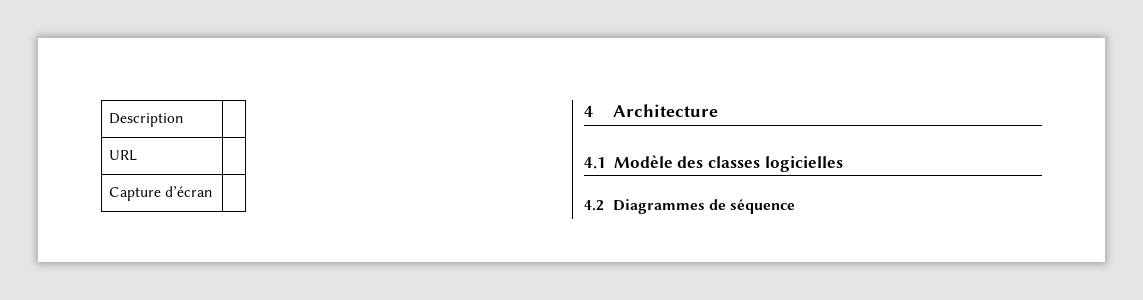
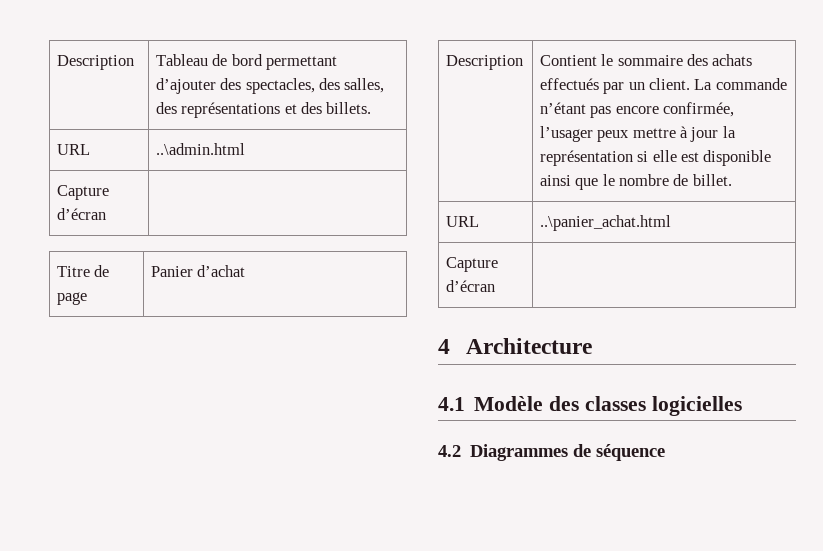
[108,113,183,127] [108,150,137,161] Description | // URL | -> [56,55,134,70] [155,54,338,70] [155,78,385,94] [155,102,372,118] [56,144,90,155] [155,143,245,155] [56,185,109,200] [56,208,106,220] [56,265,110,277] [56,292,87,305] [150,265,246,277] [445,55,523,70] [539,54,753,66] [539,78,787,94] [539,102,735,118] [539,126,736,142] [539,150,772,166] [539,174,732,190] [445,216,479,227] [539,215,671,231] Description | Tableau de bord permettant d’ajouter des spectacles, des salles, des représentations et des billets. // URL | ..\admin.html // Capture d’écran | // Titre de page | Panier d’achat // Description | Contient le sommaire des achats effectués par un client. La commande n’étant pas encore confirmée, l’usager peux mettre à jour la représentation si elle est disponible ainsi que le nombre de billet. // URL | ..\panier_achat.html

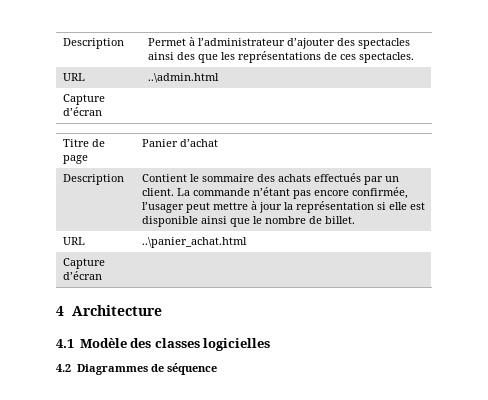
[56,55,134,70] [155,54,338,70] [155,78,385,94] [155,102,372,118] Description | Tableau de bord permettant d’ajouter des spectacles, des salles, des représentations et des billets. -> [62,38,124,49] [147,37,410,49] [147,51,414,63] Description | Permet à l’administrateur d’ajouter des spectacles ainsi des que les représentations de ces spectacles.
[597,130,630,142] peux -> [185,202,210,213] peut

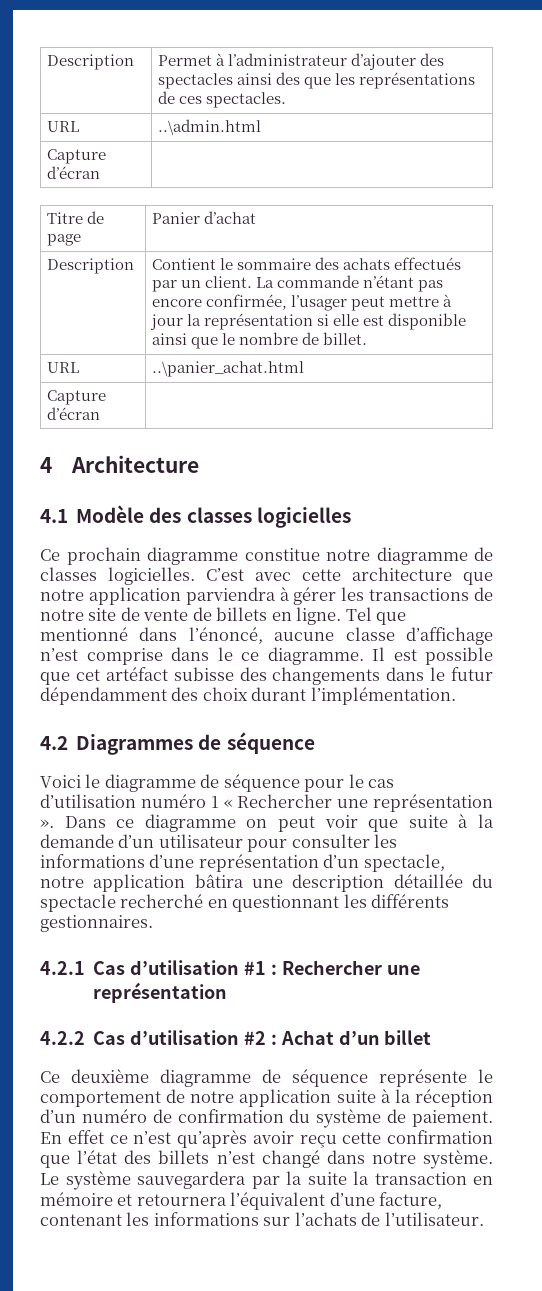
[56,363,217,375] 4.2 Diagrammes de séquence -> [40,547,493,565] [40,567,493,585] [40,587,493,605] [40,607,407,625] [40,627,493,645] [40,647,493,665] [40,667,493,685] [40,687,456,705] [40,732,315,755] [40,774,395,792] [40,794,493,812] [40,814,495,832] [40,834,398,852] [40,854,445,872] [40,874,493,892] [40,894,450,912] [40,915,153,932] [40,960,420,975] [93,982,228,1003] [40,1030,432,1045] [40,1069,493,1087] [40,1089,494,1107] [40,1109,493,1128] [40,1130,493,1148] [40,1150,493,1169] [40,1171,493,1190] [40,1192,443,1210] [40,1212,484,1226] Ce prochain diagramme constitue notre diagramme de classes logicielles. C’est avec cette architecture que notre application parviendra à gérer les transactions de notre site de vente de billets en ligne. Tel que mentionné dans l’énoncé, aucune classe d’affichage n’est comprise dans le ce diagramme. Il est possible que cet artéfact subisse des changements dans le futur dépendamment des choix durant l’implémentation. // 4.2 Diagrammes de séquence // Voici le diagramme de séquence pour le cas d’utilisation numéro 1 « Rechercher une représentation ». Dans ce diagramme on peut voir que suite à la demande d’un utilisateur pour consulter les informations d’une représentation d’un spectacle, notre application bâtira une description détaillée du spectacle recherché en questionnant les différents gestionnaires. // 4.2.1 Cas d’utilisation #1 : Rechercher une représentation // 4.2.2 Cas d’utilisation #2 : Achat d’un billet // Ce deuxième diagramme de séquence représente le comportement de notre application suite à la réception d’un numéro de confirmation du système de paiement. En effet ce n’est qu’après avoir reçu cette confirmation que l’état des billets n’est changé dans notre système. Le système sauvegardera par la suite la transaction en mémoire et retournera l’équivalent d’une facture, contenant les informations sur l’achats de l’utilisateur.

